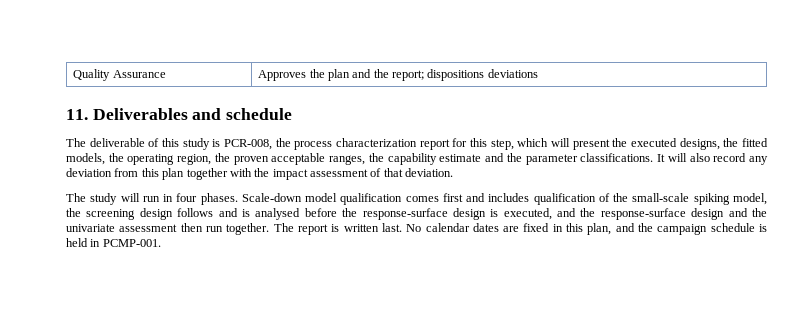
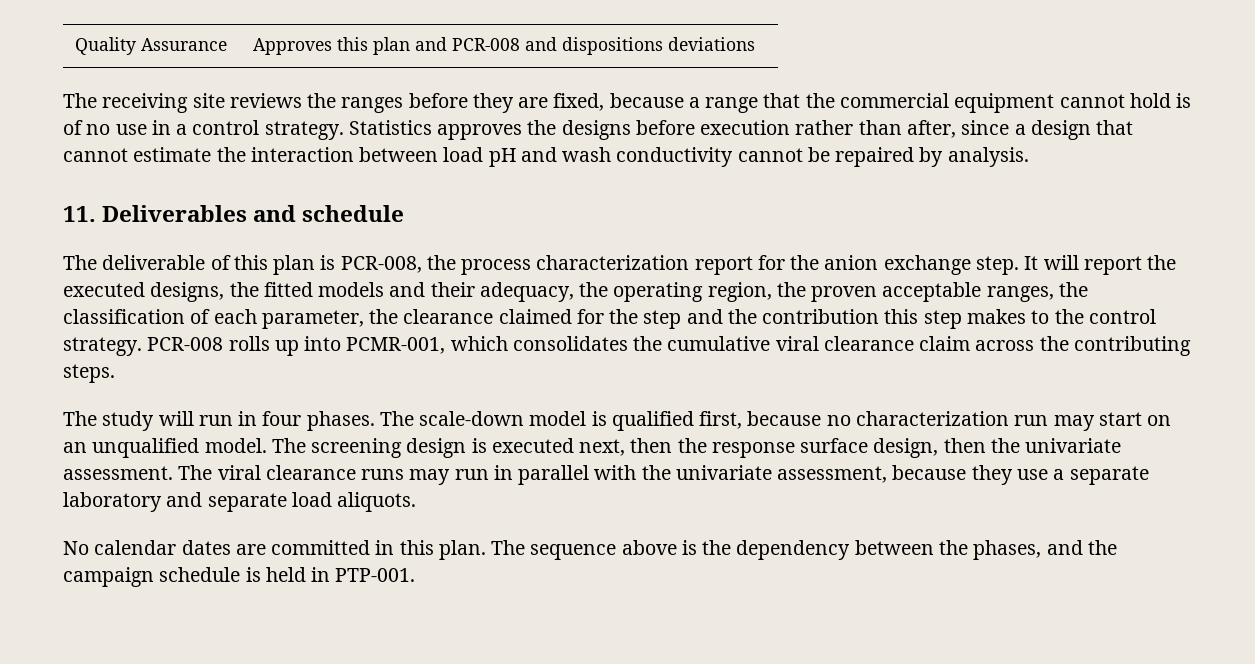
[309,69,325,78] the -> [337,37,369,51] this
[373,69,425,81] the report; -> [452,37,558,51] PCR-008 and
(538, 73) none -> [63,93,1192,113] [63,120,1134,140] [63,147,1029,167] // The receiving site reviews the ranges before they are fixed, because a range that the commercial equipment cannot hold is of no use in a control strategy. Statistics approves the designs before execution rather than after, since a design that cannot estimate the interaction between load pH and wash conductivity cannot be repaired by analysis.
[182,138,210,150] study -> [273,255,316,275] plan
[470,138,610,150] this step, which will present -> [790,255,1142,275] the anion exchange step. It will report
[66,153,105,165] models, -> [318,282,574,302] models and their adequacy,
[387,153,768,165] [66,168,454,180] capability estimate and the parameter classifications. It will also record any deviation from this plan together with the impact assessment of that deviation. -> [63,309,1156,329] [63,336,1191,356] [63,364,115,383] classification of each parameter, the clearance claimed for the step and the contribution this step makes to the control strategy. PCR-008 rolls up into PCMR-001, which consolidates the cumulative viral clearance claim across the contributing steps.
[241,193,768,205] [66,208,768,220] [66,223,402,235] Scale-down model qualification comes first and includes qualification of the small-scale spiking model, the screening design follows and is analysed before the response-surface design is executed, and the response-surface design and the univariate assessment then run together. The report is written last. -> [379,411,1172,431] [63,438,1122,458] [63,465,1149,485] [63,492,417,512] The scale-down model is qualified first, because no characterization run may start on an unqualified model. The screening design is executed next, then the response surface design, then the univariate assessment. The viral clearance runs may run in parallel with the univariate assessment, because they use a separate laboratory and separate load aliquots. //
[523,223,550,232] fixed -> [271,540,371,555] committed
[587,223,612,235] plan, -> [438,540,1042,560] plan. The sequence above is the dependency between the phases,
[102,239,161,247] PCMP-001. -> [335,568,416,582] PTP-001.

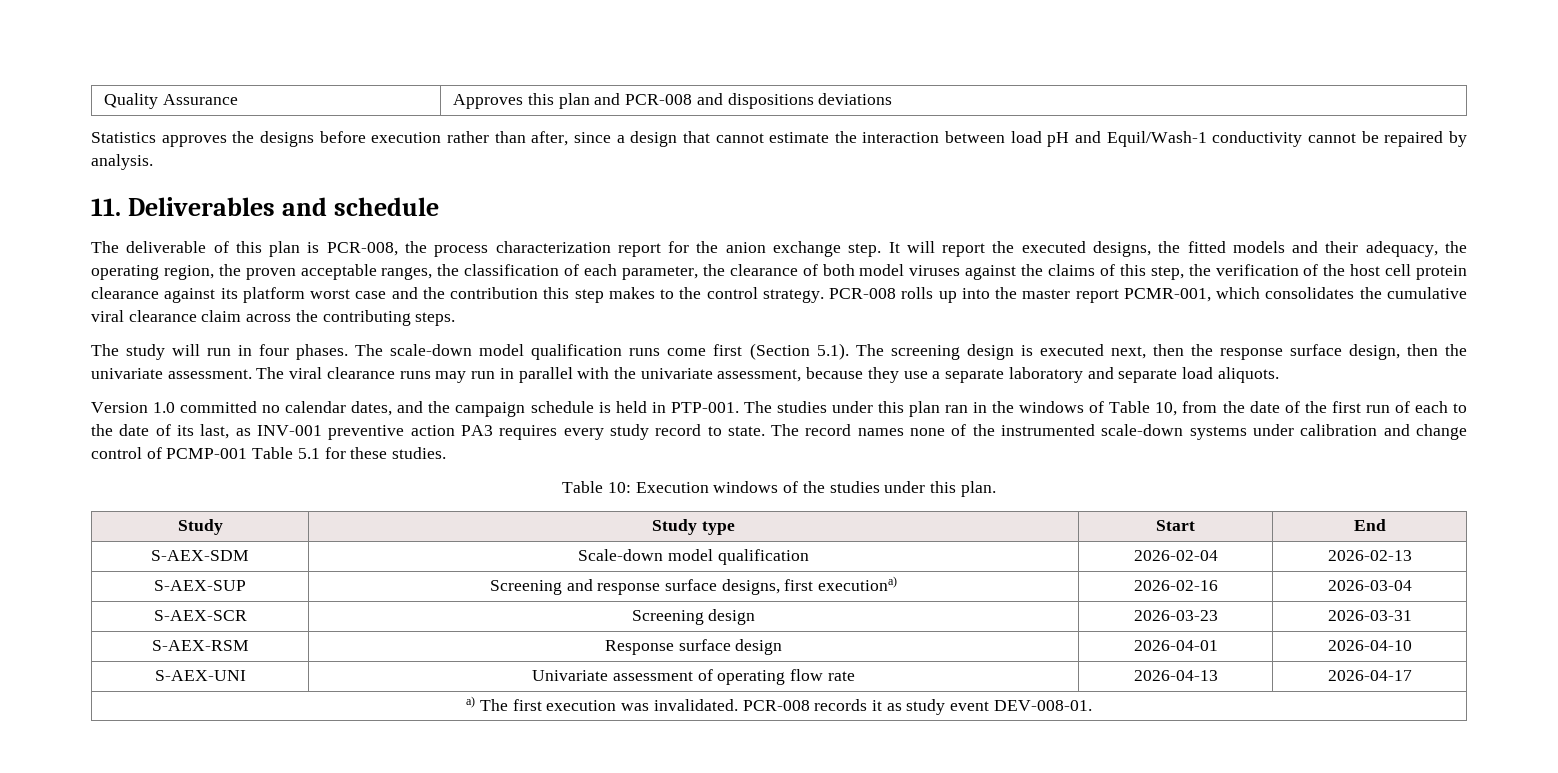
[63,93,1192,113] [63,120,344,140] The receiving site reviews the ranges before they are fixed, because a range that the commercial equipment cannot hold is of no use in a control strategy. -> (893, 99) none
[562,147,612,162] wash -> [1106,131,1207,147] Equil/Wash-1
[498,309,682,329] claimed for the step -> [802,264,1467,280] [91,287,387,303] of both model viruses against the claims of this step, the verification of the host cell protein clearance against its platform worst case
(342, 343) none -> [995,287,1119,303] the master report
[591,411,1172,431] [63,438,267,458] is qualified first, because no characterization run may start on an unqualified model. -> [531,343,849,360] qualification runs come first (Section 5.1).
[63,540,1042,560] No calendar dates are committed in this plan. The sequence above is the dependency between the phases, -> [91,401,393,416] Version 1.0 committed no calendar dates,
(416, 575) none -> [743,401,1468,417] [91,424,1468,440] [91,447,447,459] [562,481,996,497] [177,519,223,535] [652,519,735,535] [1156,520,1195,531] [1353,519,1386,531] [151,550,249,561] [578,549,809,565] [1133,550,1218,561] [1327,550,1412,561] [154,580,246,591] [489,576,898,595] [1133,580,1218,591] [1327,580,1412,591] [153,610,247,621] [631,609,756,625] [1133,610,1218,621] [1327,610,1412,621] [151,640,249,651] [604,639,783,655] [1133,640,1218,651] [1327,640,1412,651] [154,670,246,681] [532,669,855,685] [1133,670,1218,681] [1327,670,1412,681] [466,696,1092,715] The studies under this plan ran in the windows of Table 10, from the date of the first run of each to the date of its last, as INV-001 preventive action PA3 requires every study record to state. The record names none of the instrumented scale-down systems under calibration and change control of PCMP-001 Table 5.1 for these studies. // Table 10: Execution windows of the studies under this plan. // Study | Study type | Start | End // S-AEX-SDM | Scale-down model qualification | 2026-02-04 | 2026-02-13 // S-AEX-SUP | Screening and response surface designs, first executiona) | 2026-02-16 | 2026-03-04 // S-AEX-SCR | Screening design | 2026-03-23 | 2026-03-31 // S-AEX-RSM | Response surface design | 2026-04-01 | 2026-04-10 // S-AEX-UNI | Univariate assessment of operating flow rate | 2026-04-13 | 2026-04-17 // a) The first execution was invalidated. PCR-008 records it as study event DEV-008-01.

